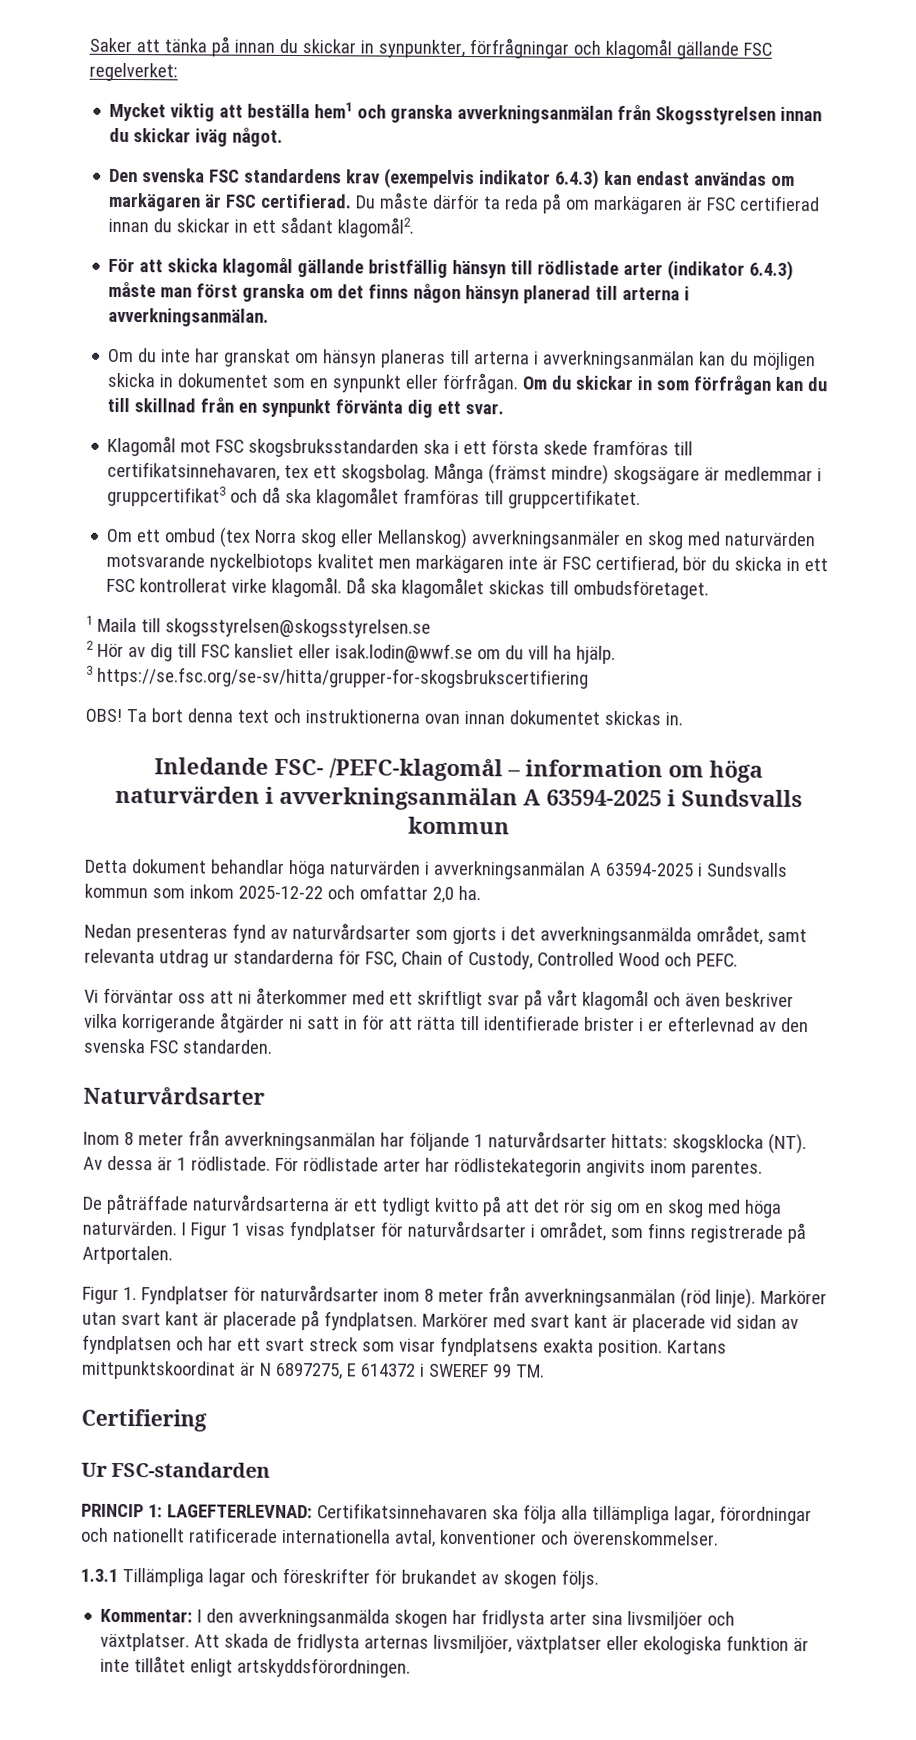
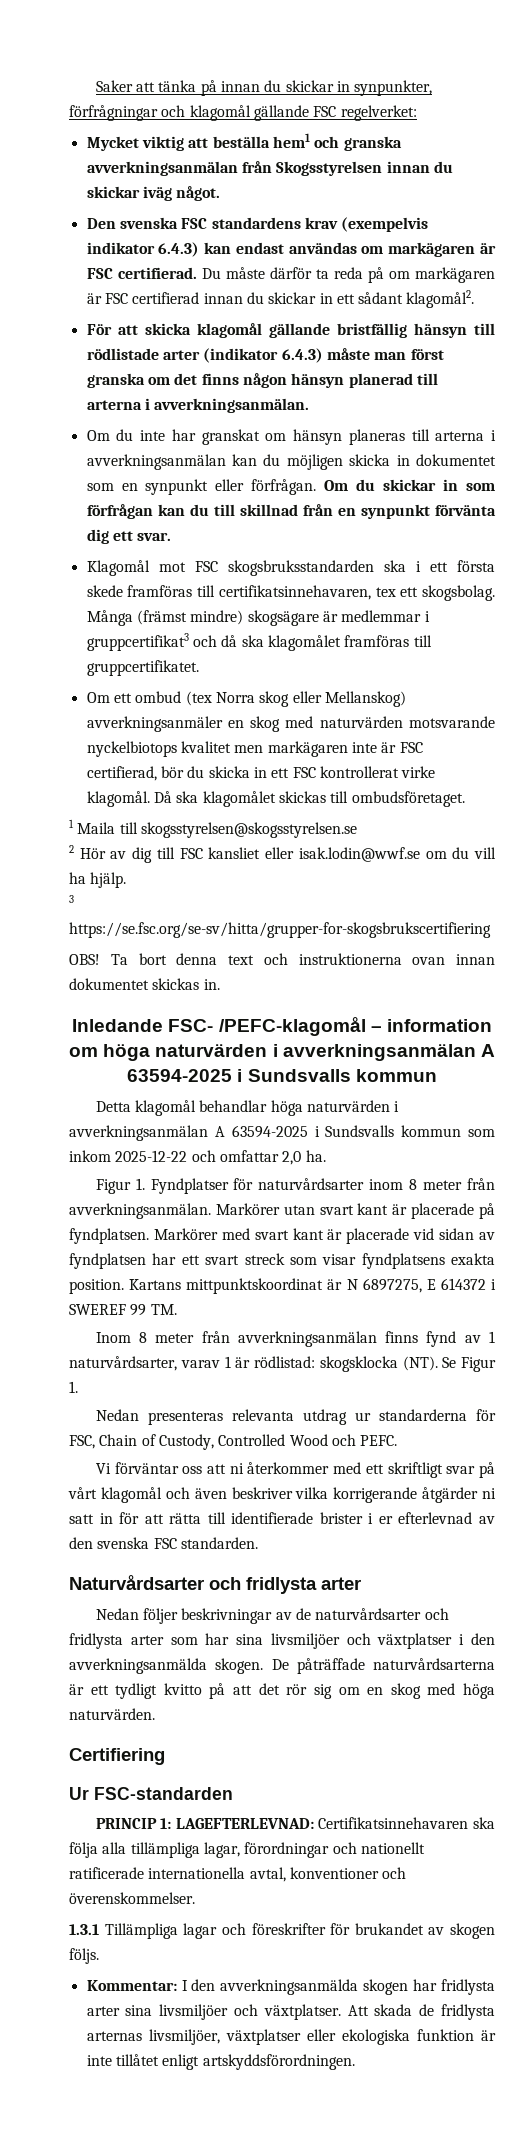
[130,859,207,874] dokument -> [135,1100,197,1116] klagomål
[84,923,807,946] Nedan presenteras fynd av naturvårdsarter som gjorts i det avverkningsanmälda området, samt -> [95,1178,495,1194] [69,1203,495,1219] [69,1228,496,1244] [69,1253,495,1269] [69,1278,496,1294] [69,1304,177,1316] [95,1331,495,1347] [69,1356,496,1372] [69,1381,78,1393] [95,1409,223,1425] Figur 1. Fyndplatser för naturvårdsarter inom 8 meter från avverkningsanmälan. Markörer utan svart kant är placerade på fyndplatsen. Markörer med svart kant är placerade vid sidan av fyndplatsen har ett svart streck som visar fyndplatsens exakta position. Kartans mittpunktskoordinat är N 6897275, E 614372 i SWEREF 99 TM. // Inom 8 meter från avverkningsanmälan finns fynd av 1 naturvårdsarter, varav 1 är rödlistad: skogsklocka (NT). Se Figur 1. // Nedan presenteras
[83,1129,807,1155] [83,1155,763,1178] // Inom 8 meter från avverkningsanmälan har följande 1 naturvårdsarter hittats: skogsklocka (NT). Av dessa är 1 rödlistade. För rödlistade arter har rödlistekategorin angivits inom parentes. // -> [209,1577,361,1594] [95,1608,449,1624] [69,1633,495,1649] [69,1658,264,1674] och fridlysta arter // Nedan följer beskrivningar av de naturvårdsarter och fridlysta arter som har sina livsmiljöer och växtplatser i den avverkningsanmälda skogen.
[180,1220,806,1244] [82,1245,173,1265] [82,1284,827,1309] [82,1310,799,1333] [82,1334,727,1358] [81,1360,545,1380] I Figur 1 visas fyndplatser för naturvårdsarter i området, som finns registrerade på Artportalen. // Figur 1. Fyndplatser för naturvårdsarter inom 8 meter från avverkningsanmälan (röd linje). Markörer utan svart kant är placerade på fyndplatsen. Markörer med svart kant är placerade vid sidan av fyndplatsen och har ett svart streck som visar fyndplatsens exakta position. Kartans mittpunktskoordinat är N 6897275, E 614372 i SWEREF 99 TM. -> (155, 1714) none

